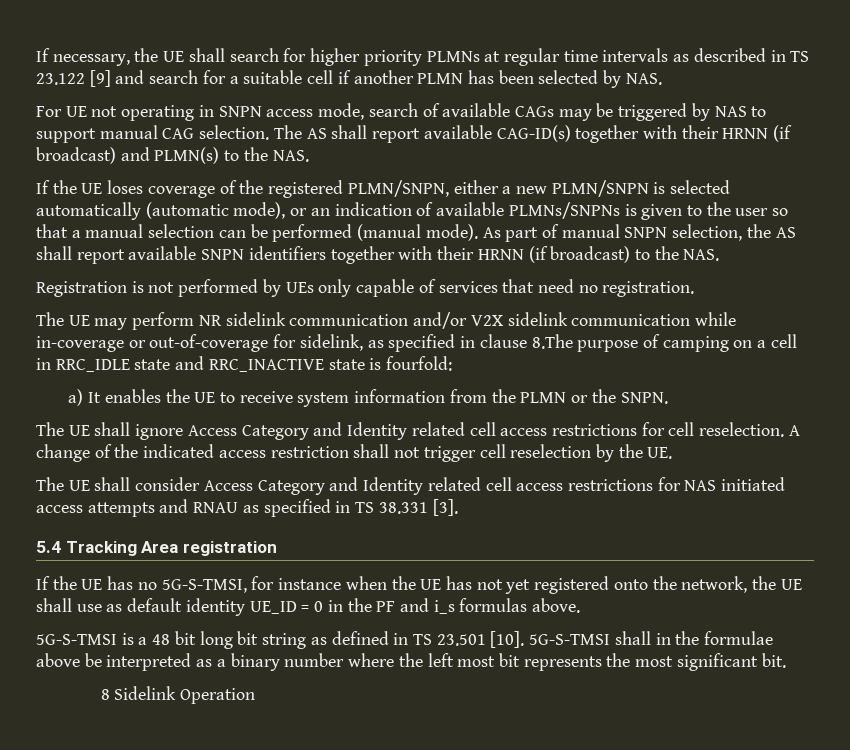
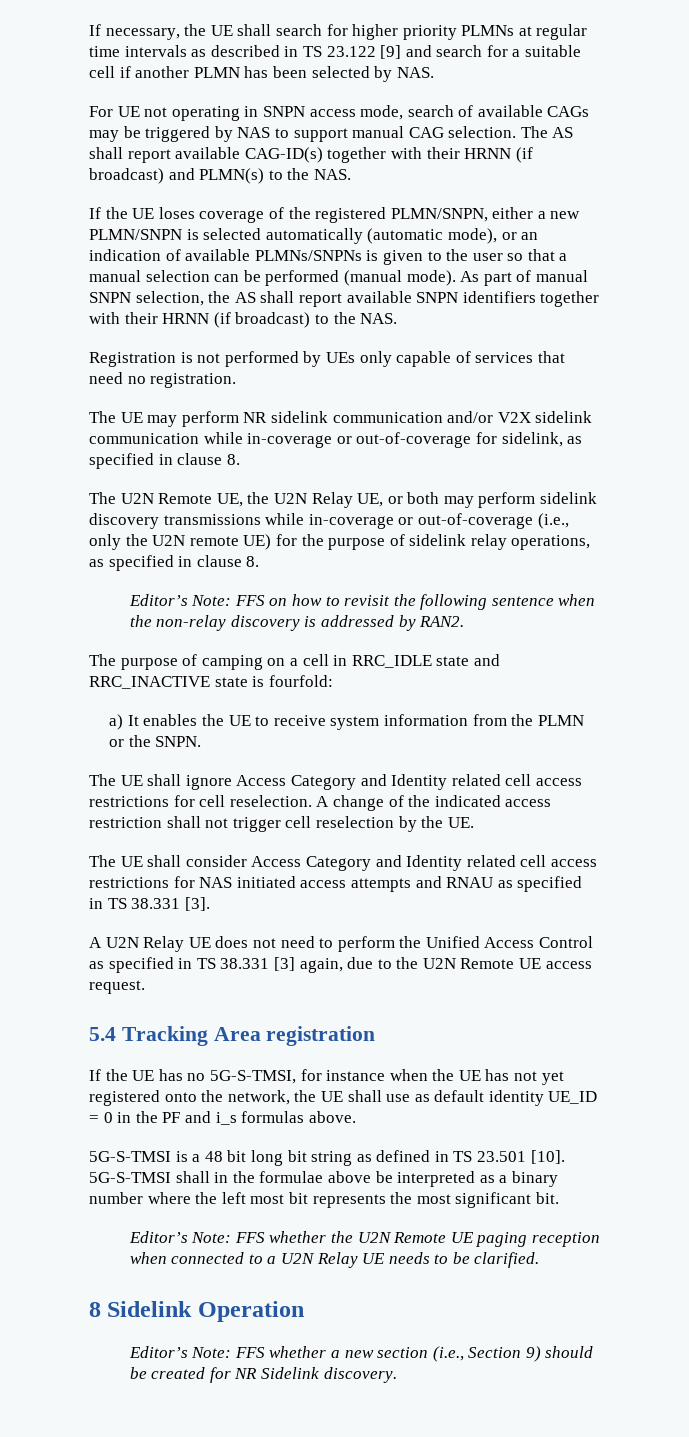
[531,334,573,349] 8.The -> [226,454,240,465] [89,492,598,508] [89,513,569,529] [89,534,591,550] [89,555,260,571] [128,594,596,610] [129,615,465,631] [89,654,116,666] 8. // The U2N Remote UE, the U2N Relay UE, or both may perform sidelink discovery transmissions while in-coverage or out-of-coverage (i.e., only the U2N remote UE) for the purpose of sidelink relay operations, as specified in clause 8. // Editor’s Note: FFS on how to revisit the following sentence when the non-relay discovery is addressed by RAN2. // The
(458, 507) none -> [89,936,594,952] [89,957,592,973] [89,980,145,994] // A U2N Relay UE does not need to perform the Unified Access Control as specified in TS 38.331 [3] again, due to the U2N Remote UE access request.
[100,686,256,704] 8 Sidelink Operation -> [128,1231,600,1247] [129,1252,540,1268] [89,1301,304,1322] [128,1346,594,1362] [129,1367,397,1383] Editor’s Note: FFS whether the U2N Remote UE paging reception when connected to a U2N Relay UE needs to be clarified. // 8 Sidelink Operation // Editor’s Note: FFS whether a new section (i.e., Section 9) should be created for NR Sidelink discovery.

